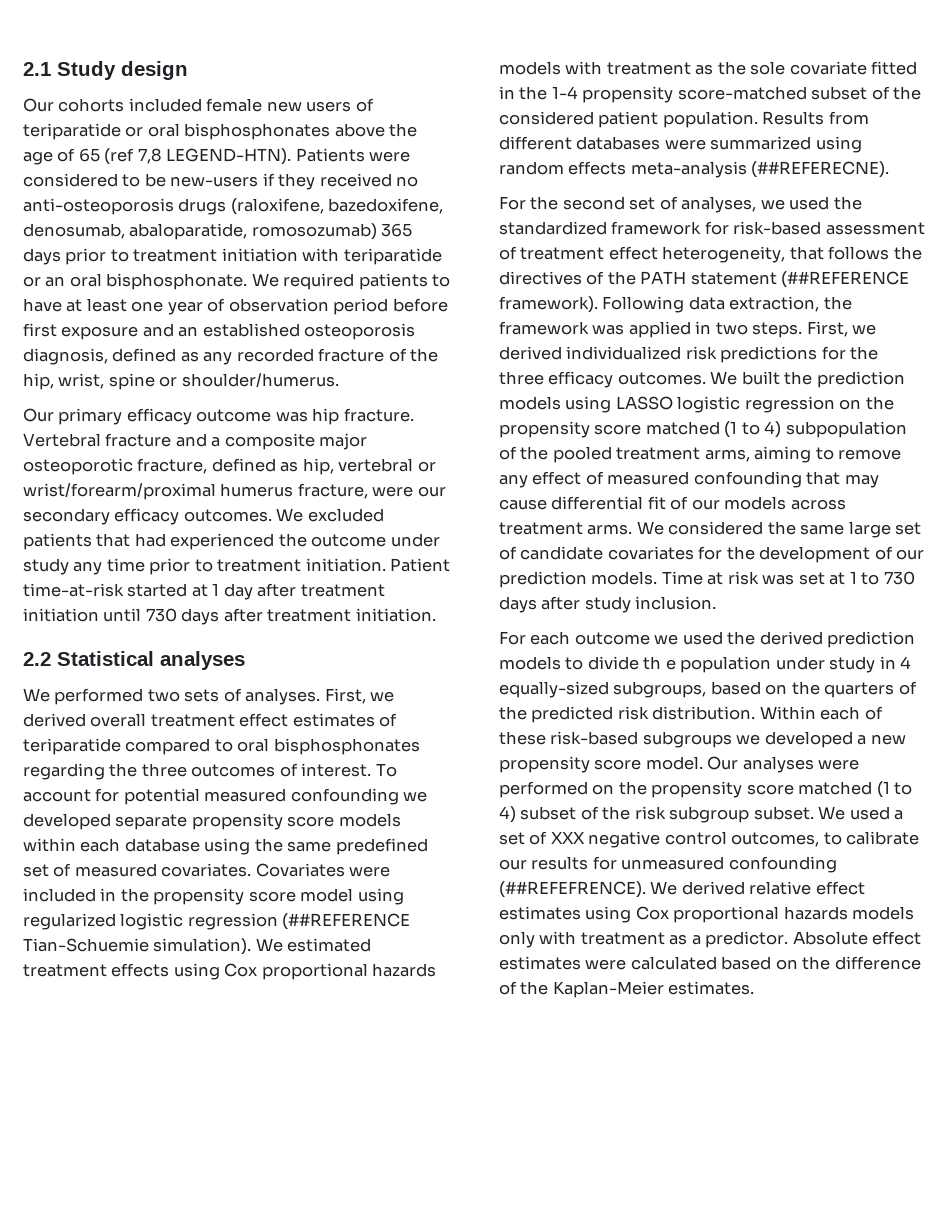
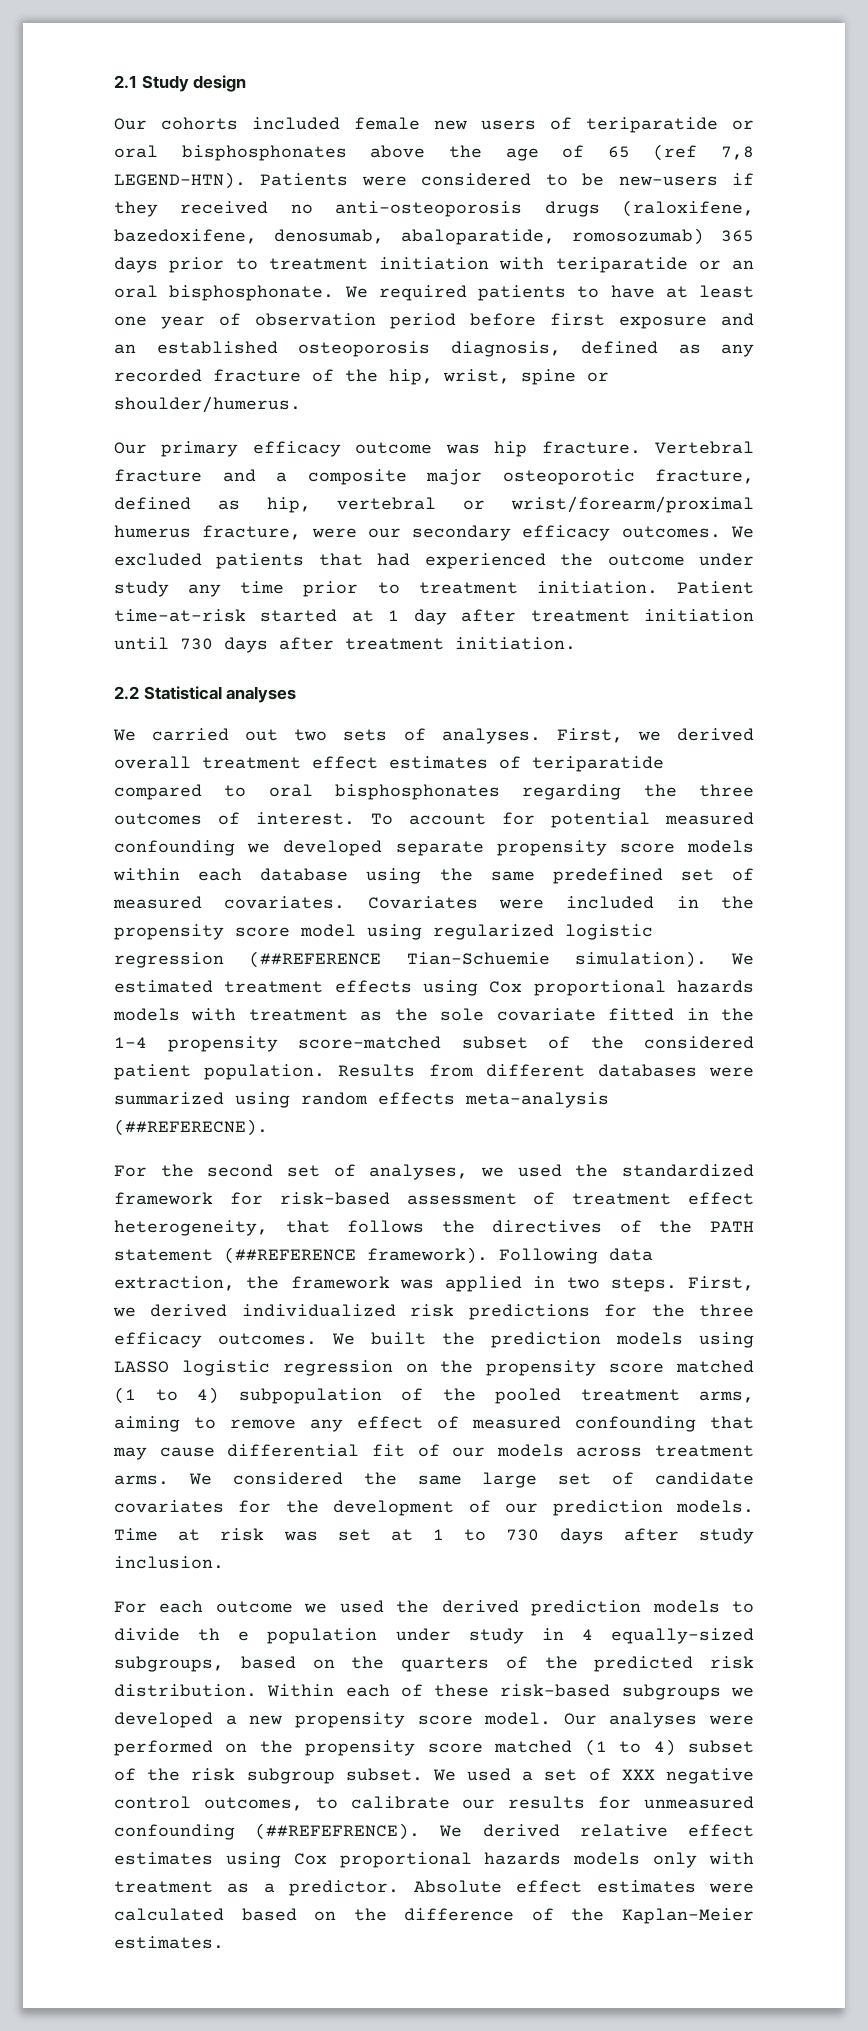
[54,688,144,705] performed -> [152,728,279,741] carried out

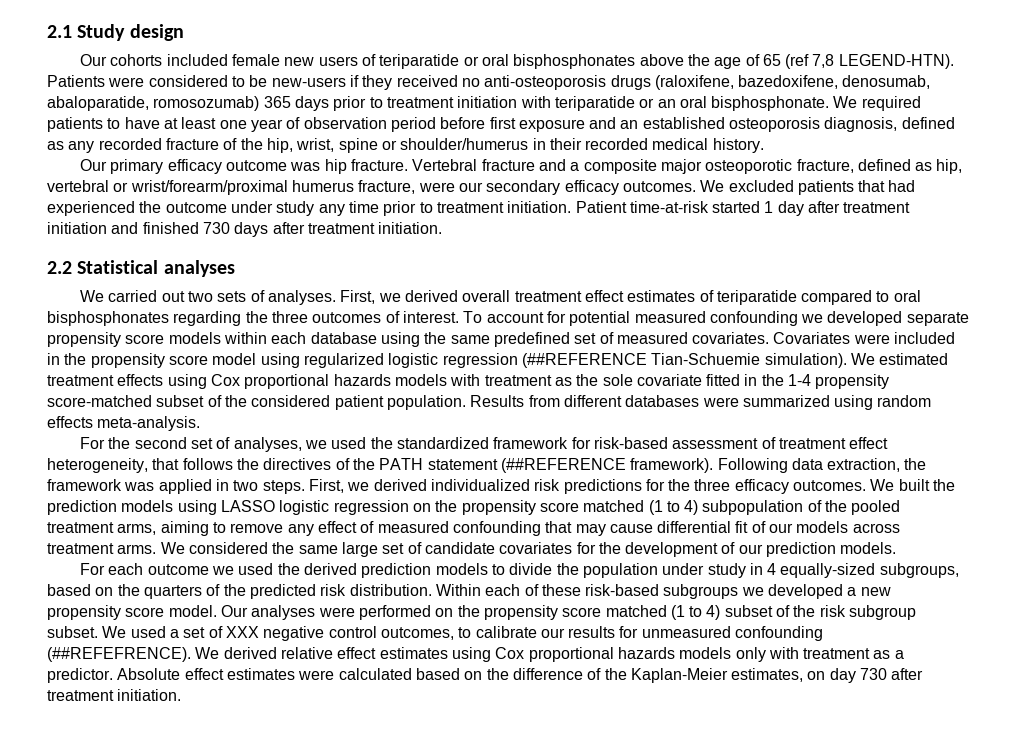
[114,396,301,413] shoulder/humerus. -> [400,138,764,153] shoulder/humerus in their recorded medical history.
[351,610,374,622] at -> (761, 207) none
[114,637,169,650] until -> [111,222,199,234] and finished
[465,1092,609,1108] [114,1119,268,1136] meta-analysis (##REFERECNE). -> [97,416,201,431] meta-analysis.
[114,1528,754,1544] [114,1556,224,1569] Time at risk was set at 1 to 730 days after study inclusion. -> (897, 548) none
[198,1628,250,1641] th e -> [556,563,579,575] the
[114,1936,224,1949] estimates. -> [731,668,924,683] [47,689,182,701] estimates, on day 730 after treatment initiation.

